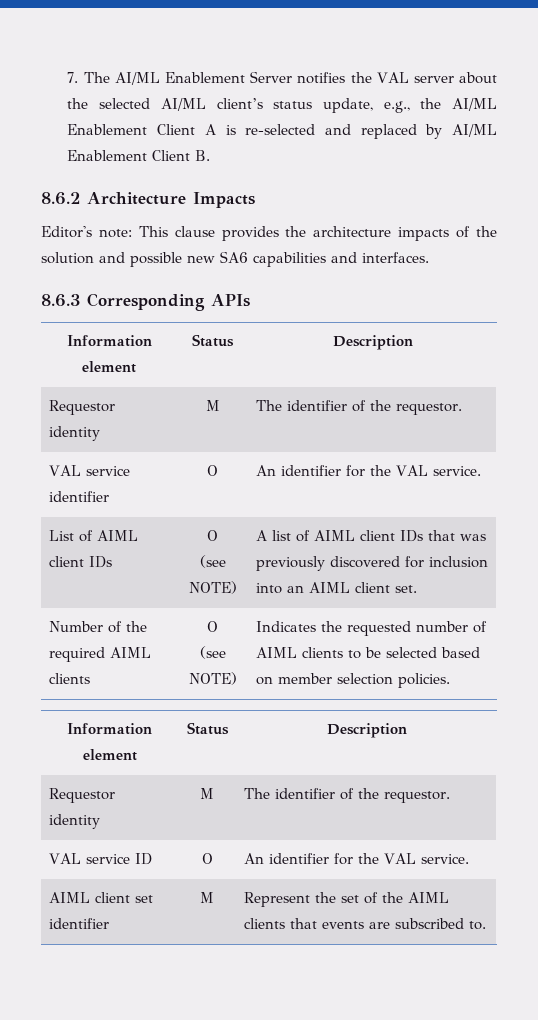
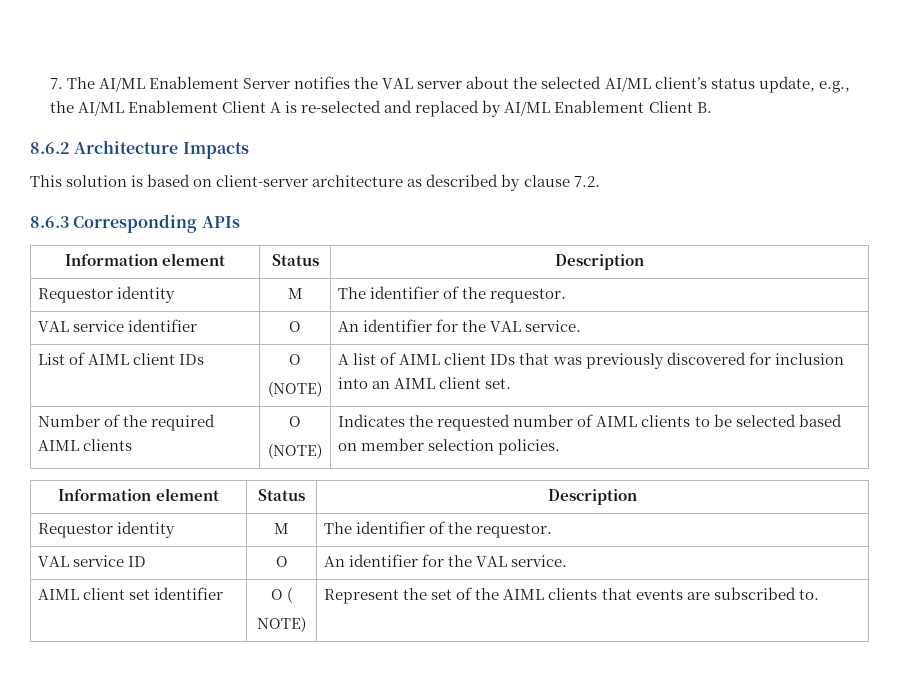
[41,226,498,241] [41,251,429,267] Editor's note: This clause provides the architecture impacts of the solution and possible new SA6 capabilities and interfaces. -> [30,174,600,191] This solution is based on client-server architecture as described by clause 7.2.
[199,555,226,568] [188,581,237,594] (see NOTE) -> [268,381,322,397] (NOTE)
[199,646,226,659] [188,672,237,685] (see NOTE) -> [268,443,322,459] (NOTE)
[200,892,214,903] M -> [270,587,294,603] [257,616,306,632] O ( // NOTE)

